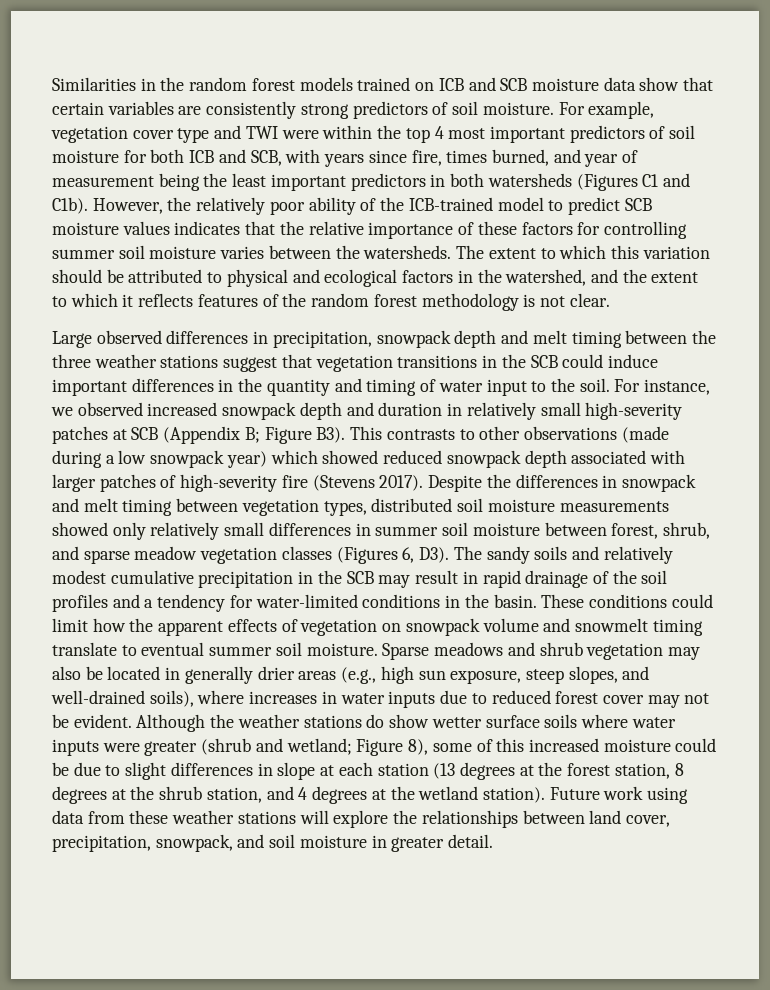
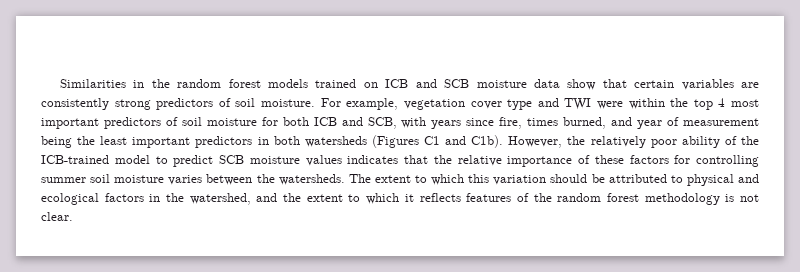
[52,330,716,348] [52,354,658,372] [52,378,711,396] [51,402,683,420] [52,426,669,444] [52,450,685,468] [52,474,696,492] [52,498,669,516] [52,522,710,540] [52,546,673,564] [52,570,668,588] [52,594,713,612] [52,618,703,636] [52,642,700,660] [52,666,650,684] [51,690,710,708] [52,714,676,732] [52,738,717,756] [52,762,684,780] [52,786,689,804] [52,810,670,828] [52,834,494,852] // Large observed differences in precipitation, snowpack depth and melt timing between the three weather stations suggest that vegetation transitions in the SCB could induce important differences in the quantity and timing of water input to the soil. For instance, we observed increased snowpack depth and duration in relatively small high-severity patches at SCB (Appendix B; Figure B3). This contrasts to other observations (made during a low snowpack year) which showed reduced snowpack depth associated with larger patches of high-severity fire (Stevens 2017). Despite the differences in snowpack and melt timing between vegetation types, distributed soil moisture measurements showed only relatively small differences in summer soil moisture between forest, shrub, and sparse meadow vegetation classes (Figures 6, D3). The sandy soils and relatively modest cumulative precipitation in the SCB may result in rapid drainage of the soil profiles and a tendency for water-limited conditions in the basin. These conditions could limit how the apparent effects of vegetation on snowpack volume and snowmelt timing translate to eventual summer soil moisture. Sparse meadows and shrub vegetation may also be located in generally drier areas (e.g., high sun exposure, steep slopes, and well-drained soils), where increases in water inputs due to reduced forest cover may not be evident. Although the weather stations do show wetter surface soils where water inputs were greater (shrub and wetland; Figure 8), some of this increased moisture could be due to slight differences in slope at each station (13 degrees at the forest station, 8 degrees at the shrub station, and 4 degrees at the wetland station). Future work using data from these weather stations will explore the relationships between land cover, precipitation, snowpack, and soil moisture in greater detail. -> (73, 216) none

